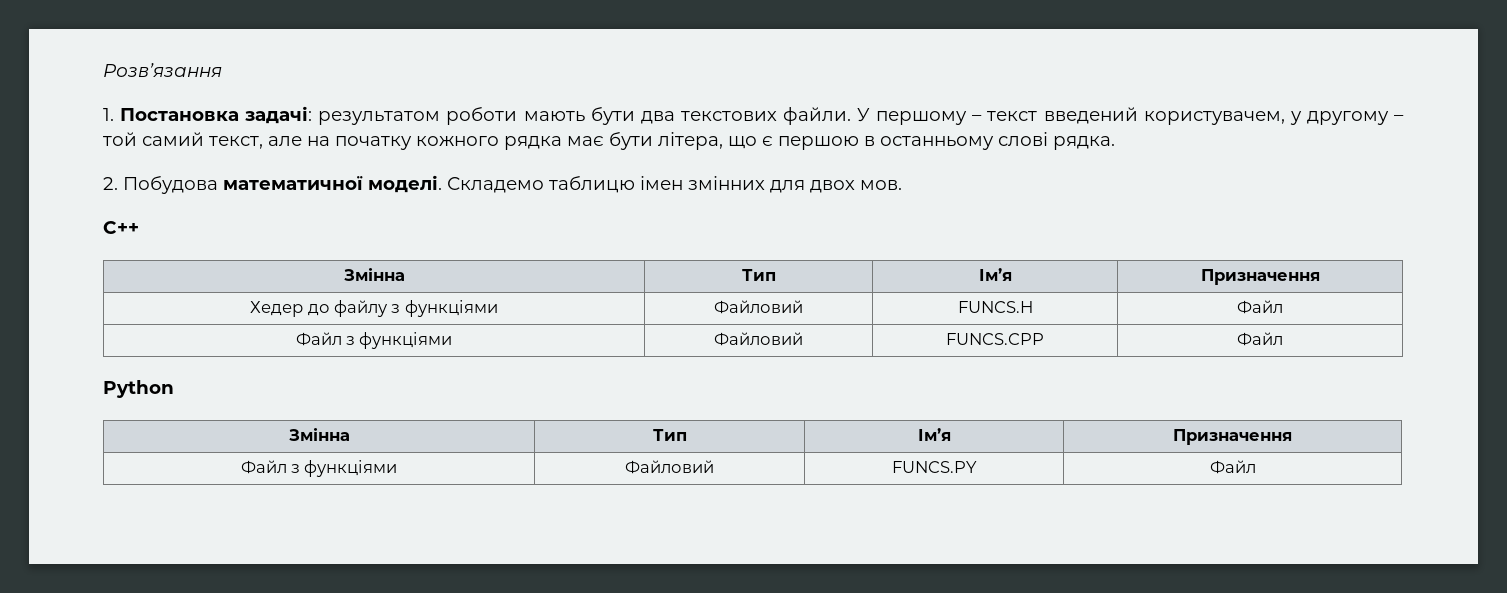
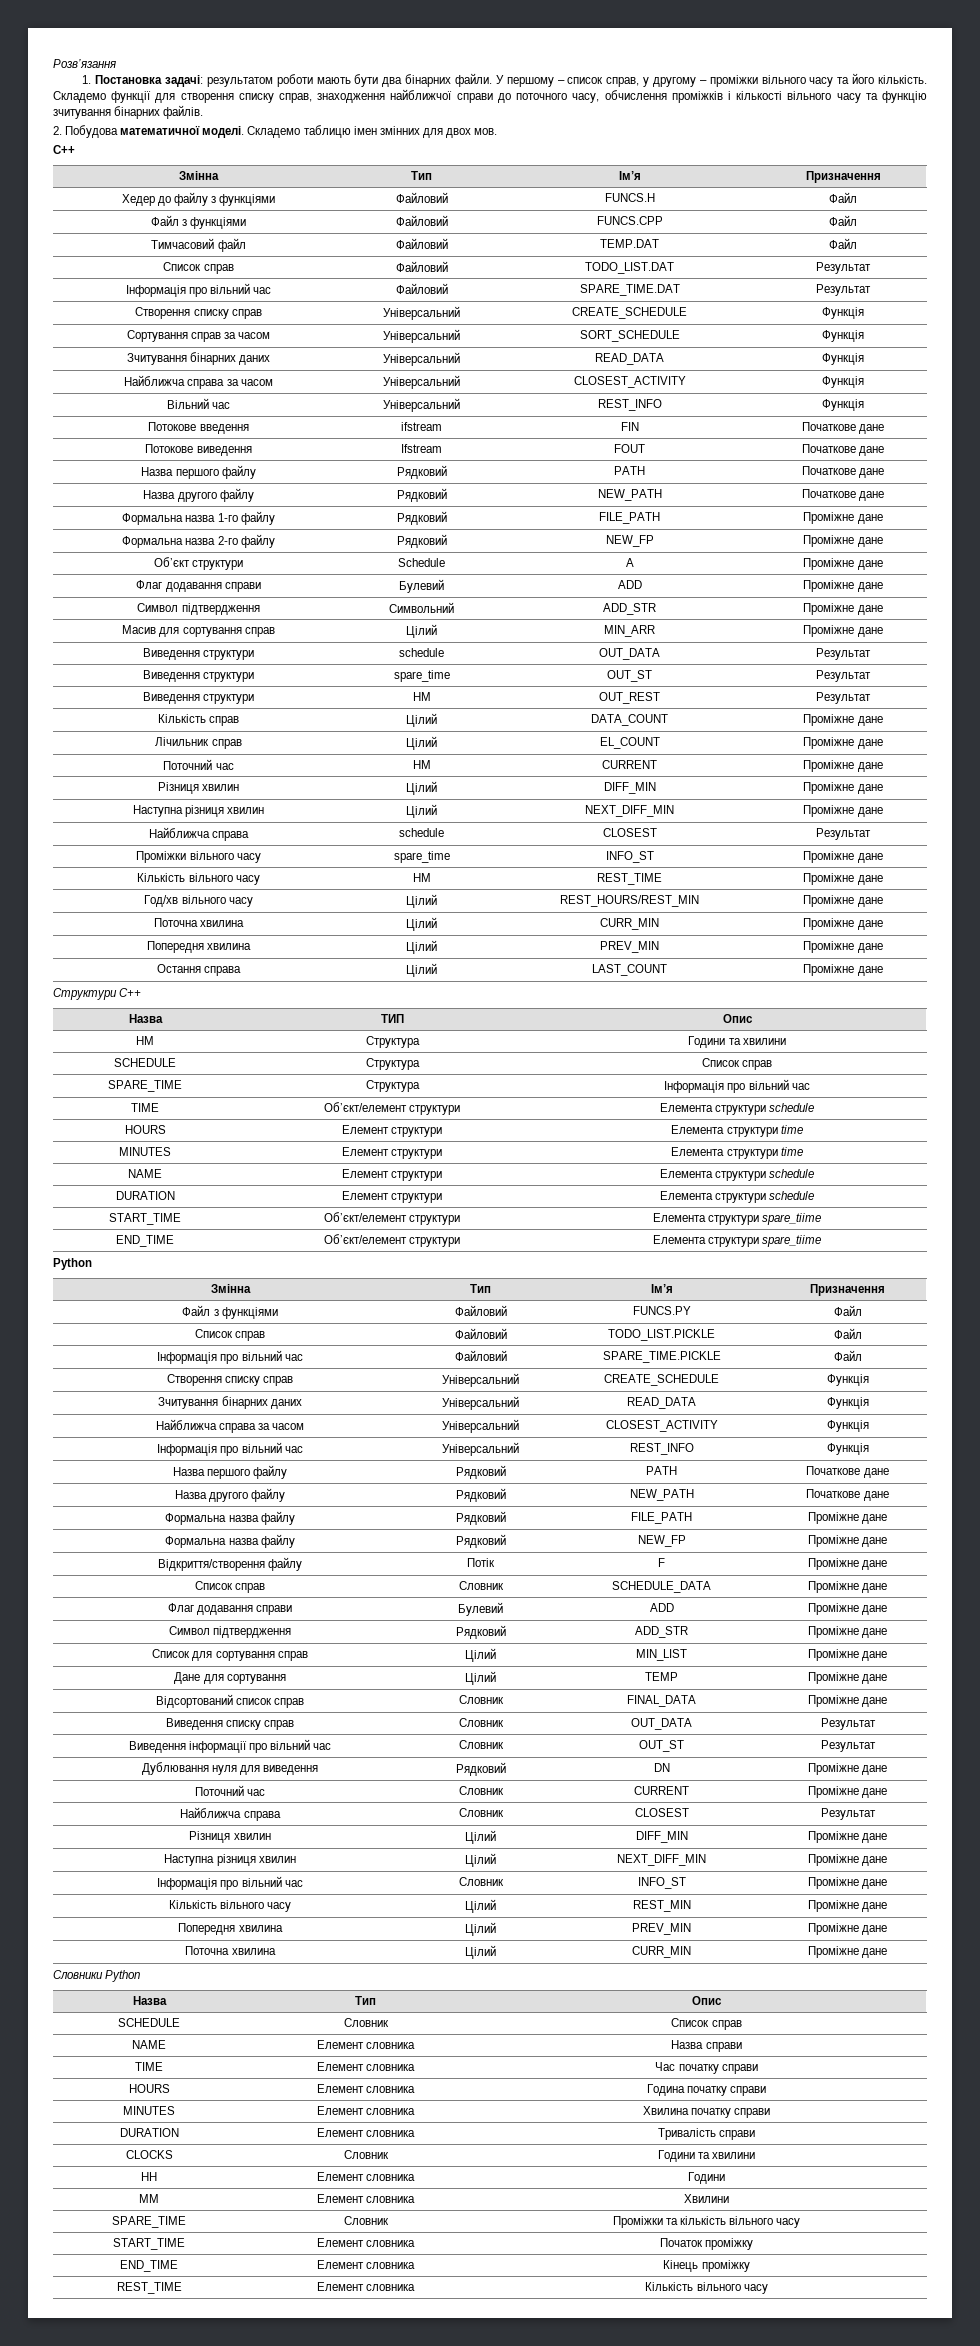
[680,111,777,121] текстових -> [405,74,452,87] бінарних
[987,107,1404,125] [103,132,1115,150] текст введений користувачем, у другому – той самий текст, але на початку кожного рядка має бути літера, що є першою в останньому слові рядка. -> [567,73,928,87] [53,89,928,103] [53,105,204,119] список справ, у другому – проміжки вільного часу та його кількість. Складемо функції для створення списку справ, знаходження найближчої справи до поточного часу, обчислення проміжків і кількості вільного часу та функцію зчитування бінарних файлів.
(1283, 339) none -> [151,238,246,252] [395,238,448,249] [600,239,659,248] [829,238,857,249] [163,262,234,274] [395,261,448,272] [585,262,674,274] [816,262,871,274] [125,283,272,297] [395,283,448,294] [579,284,680,296] [816,284,871,296] [135,307,262,319] [383,306,460,320] [572,307,687,319] [822,307,864,319] [126,330,271,342] [383,329,460,343] [579,330,680,342] [822,330,864,342] [126,352,271,365] [383,352,460,366] [595,353,664,365] [822,353,864,365] [124,375,273,389] [383,375,460,389] [573,376,686,388] [822,376,864,388] [166,398,231,409] [383,398,460,412] [597,399,662,411] [822,399,864,411] [148,422,249,434] [401,422,442,431] [620,422,639,431] [801,422,885,434] [145,444,252,456] [401,444,442,453] [614,444,645,453] [801,444,885,456] [141,465,256,479] [396,465,447,479] [614,466,645,475] [801,466,885,478] [143,488,254,502] [396,488,447,502] [597,489,662,501] [801,489,885,501] [122,511,275,525] [396,511,447,525] [599,512,660,524] [803,512,883,524] [122,534,275,548] [396,534,447,548] [605,535,654,547] [803,535,883,547] [153,557,244,570] [398,558,445,567] [625,558,634,567] [803,558,883,570] [136,580,261,592] [399,579,444,593] [617,580,642,589] [803,580,883,592] [137,603,260,615] [389,602,454,613] [603,603,656,615] [803,603,883,615] [122,625,275,637] [406,624,437,638] [604,625,655,637] [803,625,883,637] [142,648,255,660] [399,648,444,657] [599,648,660,660] [816,648,871,660] [142,670,255,682] [393,670,450,682] [607,670,652,682] [816,670,871,682] [142,692,255,704] [412,692,431,701] [599,692,660,704] [816,692,871,704] [157,714,240,726] [406,713,437,727] [591,714,668,726] [803,714,883,726] [155,737,242,749] [406,736,437,750] [599,737,660,749] [803,737,883,749] [163,759,234,770] [412,760,431,769] [602,760,657,769] [803,760,883,772] [157,782,240,794] [406,781,437,795] [603,782,656,794] [803,782,883,794] [132,805,265,817] [406,804,437,818] [585,805,674,817] [803,805,883,817] [148,827,250,841] [399,828,444,837] [602,828,657,837] [816,828,871,840] [136,851,261,863] [393,851,450,863] [605,851,654,863] [803,851,883,863] [137,873,260,885] [412,873,431,882] [597,873,662,885] [803,873,883,885] [144,895,253,907] [406,894,437,908] [560,895,699,907] [803,895,883,907] [153,918,245,927] [406,917,437,931] [600,918,659,930] [803,918,883,930] [146,941,252,953] [406,940,437,954] [600,941,659,953] [803,941,883,953] [156,964,242,976] [406,963,437,977] [592,964,667,976] [803,964,883,976] [53,988,142,1000] [128,1014,163,1023] [380,1014,404,1023] [722,1014,753,1023] [136,1036,154,1045] [365,1036,420,1048] [688,1036,786,1048] [114,1058,176,1067] [365,1058,420,1070] [701,1058,773,1070] [108,1080,182,1092] [365,1080,420,1092] [664,1079,810,1093] [131,1103,159,1112] [323,1102,461,1115] [659,1103,815,1115] [124,1125,166,1134] [341,1125,443,1137] [671,1125,803,1137] [119,1147,171,1156] [341,1147,443,1159] [671,1147,803,1159] [128,1169,162,1178] [341,1169,443,1181] [659,1169,815,1181] [115,1191,175,1200] [341,1191,443,1203] [659,1191,815,1203] [109,1213,181,1225] [323,1212,461,1225] [652,1213,822,1225] [116,1235,174,1247] [323,1234,461,1247] [652,1235,822,1247] // Тимчасовий файл | Файловий | TEMP.DAT | Файл // Список справ | Файловий | TODO_LIST.DAT | Результат // Інформація про вільний час | Файловий | SPARE_TIME.DAT | Результат // Створення списку справ | Універсальний | CREATE_SCHEDULE | Функція // Сортування справ за часом | Універсальний | SORT_SCHEDULE | Функція // Зчитування бінарних даних | Універсальний | READ_DATA | Функція // Найближча справа за часом | Універсальний | CLOSEST_ACTIVITY | Функція // Вільний час | Універсальний | REST_INFO | Функція // Потокове введення | ifstream | FIN | Початкове дане // Потокове виведення | Ifstream | FOUT | Початкове дане // Назва першого файлу | Рядковий | PATH | Початкове дане // Назва другого файлу | Рядковий | NEW_PATH | Початкове дане // Формальна назва 1-го файлу | Рядковий | FILE_PATH | Проміжне дане // Формальна назва 2-го файлу | Рядковий | NEW_FP | Проміжне дане // Об’єкт структури | Schedule | A | Проміжне дане // Флаг додавання справи | Булевий | ADD | Проміжне дане // Символ підтвердження | Символьний | ADD_STR | Проміжне дане // Масив для сортування справ | Цілий | MIN_ARR | Проміжне дане // Виведення структури | schedule | OUT_DATA | Результат // Виведення структури | spare_time | OUT_ST | Результат // Виведення структури | HM | OUT_REST | Результат // Кількість справ | Цілий | DATA_COUNT | Проміжне дане // Лічильник справ | Цілий | EL_COUNT | Проміжне дане // Поточний час | HM | CURRENT | Проміжне дане // Різниця хвилин | Цілий | DIFF_MIN | Проміжне дане // Наступна різниця хвилин | Цілий | NEXT_DIFF_MIN | Проміжне дане // Найближча справа | schedule | CLOSEST | Результат // Проміжки вільного часу | spare_time | INFO_ST | Проміжне дане // Кількість вільного часу | HM | REST_TIME | Проміжне дане // Год/хв вільного часу | Цілий | REST_HOURS/REST_MIN | Проміжне дане // Поточна хвилина | Цілий | CURR_MIN | Проміжне дане // Попередня хвилина | Цілий | PREV_MIN | Проміжне дане // Остання справа | Цілий | LAST_COUNT | Проміжне дане // Структури C++ // Назва | ТИП | Опис // HM | Структура | Години та хвилини // SCHEDULE | Структура | Список справ // SPARE_TIME | Структура | Інформація про вільний час // TIME | Об’єкт/елемент структури | Елемента структури schedule // HOURS | Елемент структури | Елемента структури time // MINUTES | Елемент структури | Елемента структури time // NAME | Елемент структури | Елемента структури schedule // DURATION | Елемент структури | Елемента структури schedule // START_TIME | Об’єкт/елемент структури | Елемента структури spare_tiime // END_TIME | Об’єкт/елемент структури | Елемента структури spare_tiime
(1256, 467) none -> [194,1329,266,1341] [454,1328,507,1339] [608,1329,715,1341] [833,1328,862,1339] [157,1350,303,1364] [454,1350,507,1361] [602,1351,721,1363] [833,1350,862,1361] [166,1374,294,1386] [442,1373,519,1387] [604,1374,719,1386] [826,1374,869,1386] [158,1396,302,1409] [442,1396,519,1410] [627,1397,696,1409] [826,1397,869,1409] [155,1419,305,1433] [442,1419,519,1433] [605,1420,718,1432] [826,1420,869,1432] [157,1442,303,1456] [442,1442,519,1456] [629,1443,694,1455] [826,1443,869,1455] [172,1465,288,1479] [455,1465,506,1479] [646,1466,677,1475] [806,1466,889,1478] [174,1488,286,1502] [455,1488,506,1502] [629,1489,694,1501] [806,1489,889,1501] [165,1511,295,1525] [455,1511,506,1525] [631,1512,692,1524] [807,1512,888,1524] [165,1534,295,1548] [455,1534,506,1548] [637,1535,686,1547] [807,1535,888,1547] [157,1557,303,1571] [467,1558,495,1567] [658,1558,665,1567] [807,1558,888,1570] [194,1581,266,1593] [458,1581,504,1590] [612,1581,711,1593] [807,1581,888,1593] [167,1603,293,1615] [458,1602,503,1616] [649,1603,674,1612] [807,1603,888,1615] [168,1626,292,1638] [455,1625,506,1639] [635,1626,688,1638] [807,1626,888,1638] [152,1649,308,1661] [465,1648,496,1662] [636,1649,687,1661] [807,1649,888,1661] [174,1672,286,1684] [465,1671,496,1685] [645,1672,678,1681] [807,1672,888,1684] [155,1694,305,1708] [458,1695,504,1704] [627,1695,696,1707] [807,1695,888,1707] [165,1718,295,1730] [458,1718,504,1727] [631,1718,692,1730] [820,1718,876,1730] [128,1739,332,1753] [458,1740,504,1749] [639,1740,684,1752] [820,1740,876,1752] [141,1762,319,1775] [455,1762,506,1776] [653,1763,670,1772] [807,1763,888,1775] [194,1785,266,1796] [458,1786,504,1795] [634,1786,689,1795] [807,1786,888,1798] [180,1807,281,1821] [458,1808,504,1817] [634,1808,689,1817] [820,1808,876,1820] [189,1831,271,1843] [465,1830,496,1844] [635,1831,688,1843] [807,1831,888,1843] [164,1854,296,1866] [465,1853,496,1867] [617,1854,706,1866] [807,1854,888,1866] [157,1876,303,1890] [458,1877,504,1886] [637,1877,686,1889] [807,1877,888,1889] [168,1900,292,1912] [465,1899,496,1913] [632,1900,691,1912] [807,1900,888,1912] [178,1923,283,1935] [465,1922,496,1936] [632,1923,691,1935] [807,1923,888,1935] [185,1946,276,1955] [465,1945,496,1959] [632,1946,691,1958] [807,1946,888,1958] [53,1970,141,1982] [132,1996,167,2005] [355,1996,376,2005] [692,1996,722,2005] [118,2018,180,2027] [343,2018,389,2027] [671,2018,742,2030] [132,2040,166,2049] [316,2040,416,2049] [671,2040,742,2052] [135,2062,163,2071] [316,2062,416,2071] [655,2062,758,2074] [128,2084,170,2093] [316,2084,416,2093] [646,2084,767,2096] [123,2106,175,2115] [316,2106,416,2115] [642,2106,771,2118] [119,2128,179,2137] [316,2128,416,2137] [657,2128,756,2140] [125,2150,173,2159] [343,2150,389,2159] [657,2150,756,2162] [141,2172,157,2181] [316,2172,416,2181] [688,2172,725,2184] [139,2194,159,2203] [316,2194,416,2203] [684,2194,729,2203] [112,2216,186,2228] [343,2216,389,2225] [612,2216,801,2228] [113,2238,185,2250] [316,2238,416,2247] [659,2238,754,2250] [120,2260,178,2272] [316,2260,416,2269] [663,2260,750,2272] [116,2282,182,2294] [316,2282,416,2291] [645,2282,768,2294] // Список справ | Файловий | TODO_LIST.PICKLE | Файл // Інформація про вільний час | Файловий | SPARE_TIME.PICKLE | Файл // Створення списку справ | Універсальний | CREATE_SCHEDULE | Функція // Зчитування бінарних даних | Універсальний | READ_DATA | Функція // Найближча справа за часом | Універсальний | CLOSEST_ACTIVITY | Функція // Інформація про вільний час | Універсальний | REST_INFO | Функція // Назва першого файлу | Рядковий | PATH | Початкове дане // Назва другого файлу | Рядковий | NEW_PATH | Початкове дане // Формальна назва файлу | Рядковий | FILE_PATH | Проміжне дане // Формальна назва файлу | Рядковий | NEW_FP | Проміжне дане // Відкриття/створення файлу | Потік | F | Проміжне дане // Список справ | Словник | SCHEDULE_DATA | Проміжне дане // Флаг додавання справи | Булевий | ADD | Проміжне дане // Символ підтвердження | Рядковий | ADD_STR | Проміжне дане // Список для сортування справ | Цілий | MIN_LIST | Проміжне дане // Дане для сортування | Цілий | TEMP | Проміжне дане // Відсортований список справ | Словник | FINAL_DATA | Проміжне дане // Виведення списку справ | Словник | OUT_DATA | Результат // Виведення інформації про вільний час | Словник | OUT_ST | Результат // Дублювання нуля для виведення | Рядковий | DN | Проміжне дане // Поточний час | Словник | CURRENT | Проміжне дане // Найближча справа | Словник | CLOSEST | Результат // Різниця хвилин | Цілий | DIFF_MIN | Проміжне дане // Наступна різниця хвилин | Цілий | NEXT_DIFF_MIN | Проміжне дане // Інформація про вільний час | Словник | INFO_ST | Проміжне дане // Кількість вільного часу | Цілий | REST_MIN | Проміжне дане // Попередня хвилина | Цілий | PREV_MIN | Проміжне дане // Поточна хвилина | Цілий | CURR_MIN | Проміжне дане // Словники Python // Назва | Тип | Опис // SCHEDULE | Словник | Список справ // NAME | Елемент словника | Назва справи // TIME | Елемент словника | Час початку справи // HOURS | Елемент словника | Година початку справи // MINUTES | Елемент словника | Хвилина початку справи // DURATION | Елемент словника | Тривалість справи // CLOCKS | Словник | Години та хвилини // HH | Елемент словника | Години // MM | Елемент словника | Хвилини // SPARE_TIME | Словник | Проміжки та кількість вільного часу // START_TIME | Елемент словника | Початок проміжку // END_TIME | Елемент словника | Кінець проміжку // REST_TIME | Елемент словника | Кількість вільного часу

